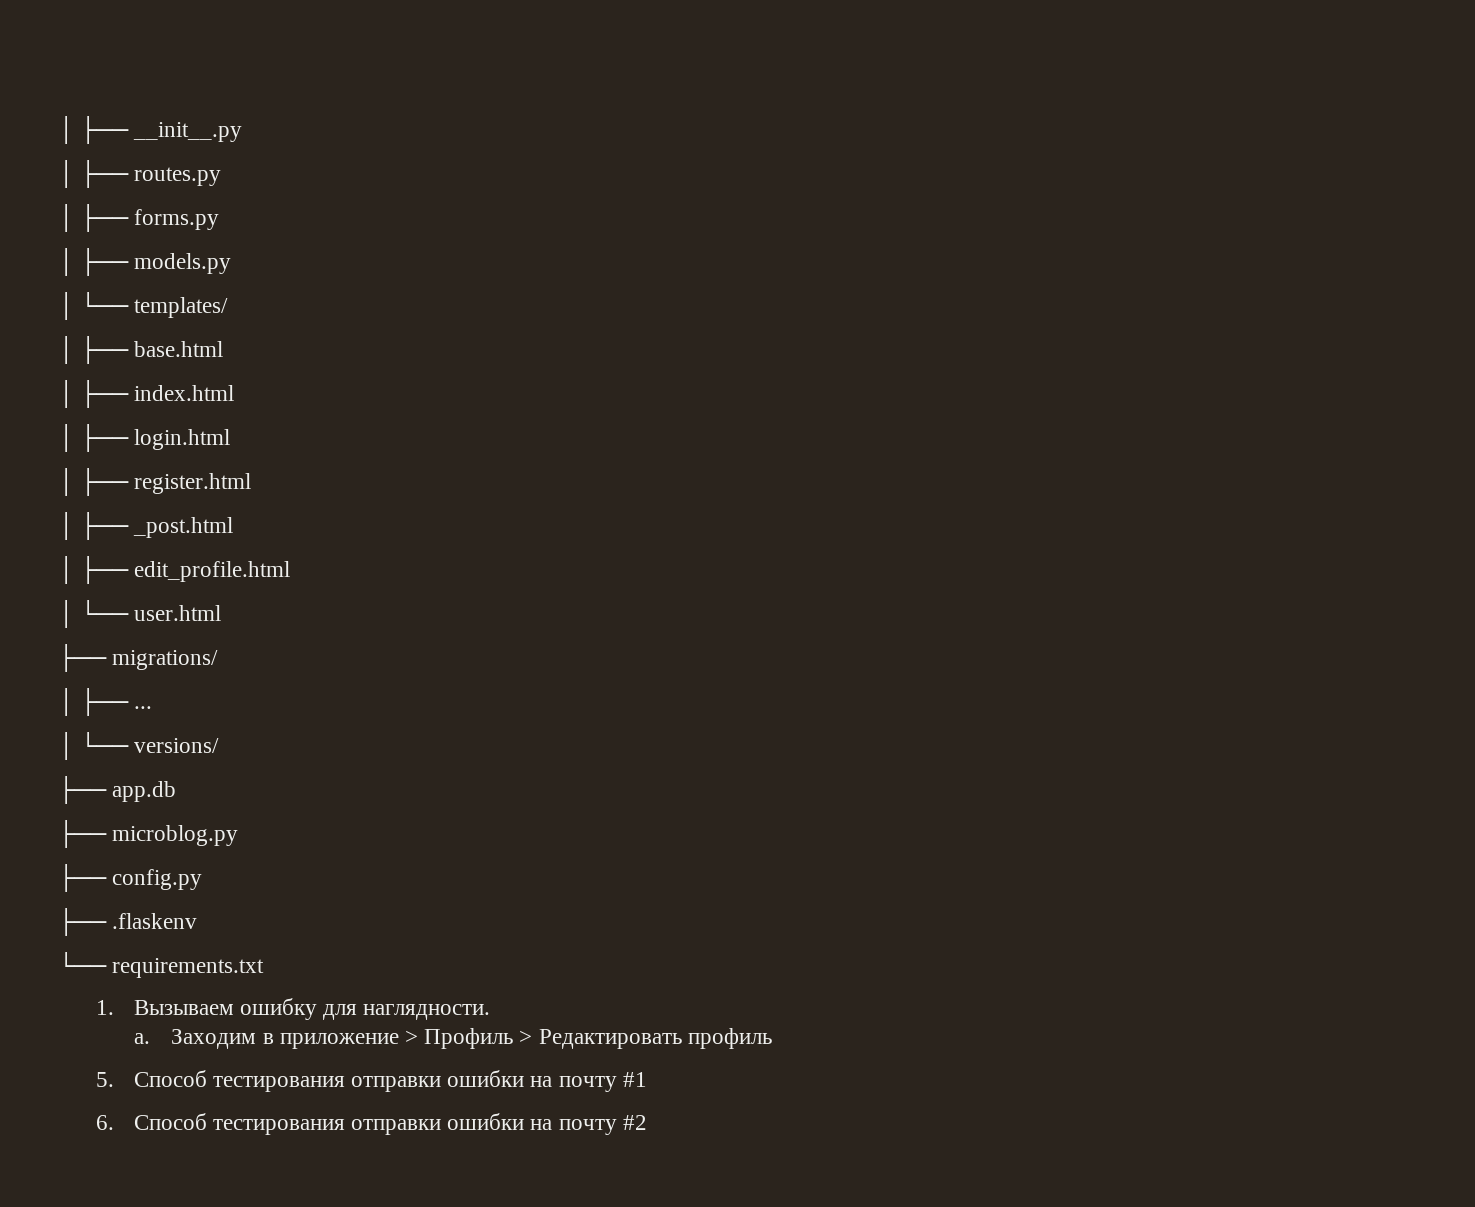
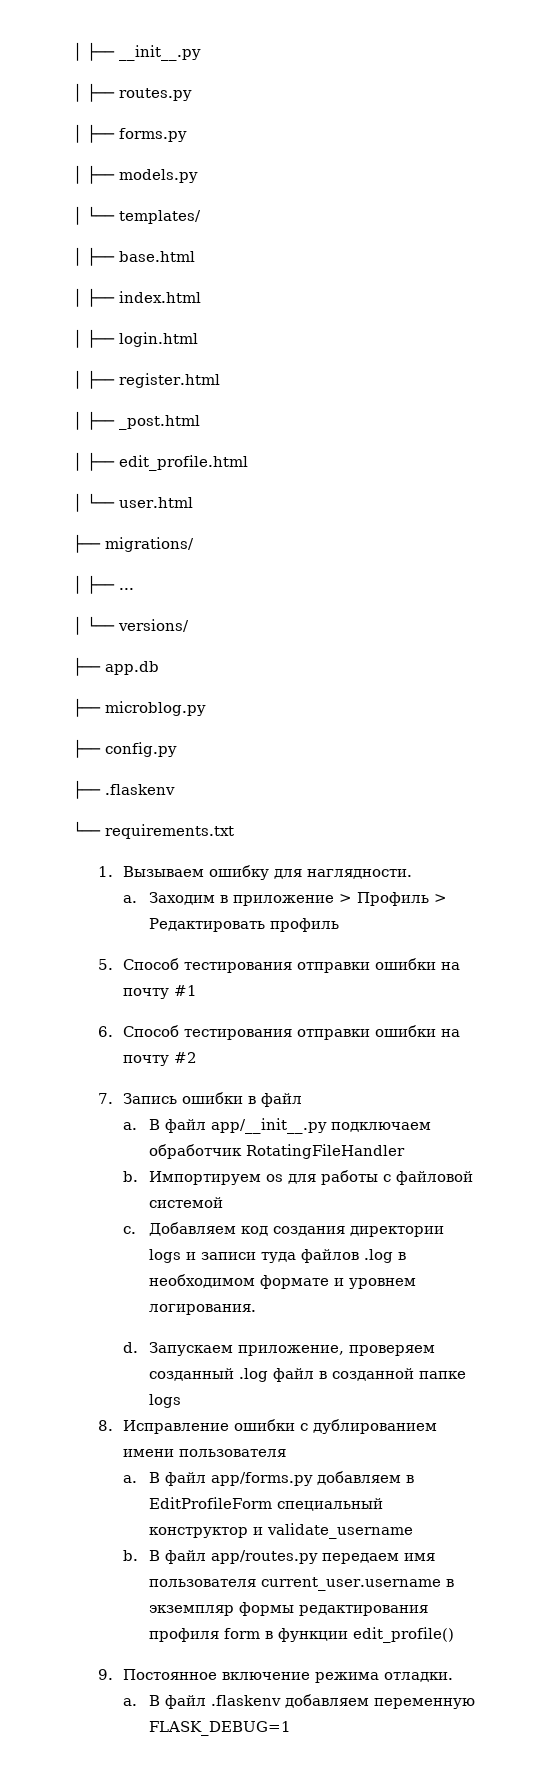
(647, 1122) none -> [98,1092,303,1107] [123,1118,431,1134] [148,1144,405,1159] [123,1170,473,1185] [148,1197,223,1208] [123,1222,444,1237] [148,1249,406,1263] [148,1274,416,1289] [148,1304,256,1315] [123,1342,435,1356] [148,1368,466,1382] [148,1394,181,1408] [98,1419,438,1434] [123,1449,287,1457] [123,1471,414,1486] [148,1497,383,1511] [148,1523,413,1539] [123,1550,435,1564] [148,1577,454,1591] [148,1602,428,1616] [148,1627,454,1643] [98,1669,454,1683] [123,1694,475,1709] [148,1721,291,1736] // 7. Запись ошибки в файл // a. В файл app/__init__.py подключаем обработчик RotatingFileHandler // b. Импортируем os для работы с файловой системой // c. Добавляем код создания директории logs и записи туда файлов .log в необходимом формате и уровнем логирования. // d. Запускаем приложение, проверяем созданный .log файл в созданной папке logs // 8. Исправление ошибки с дублированием имени пользователя // a. В файл app/forms.py добавляем в EditProfileForm специальный конструктор и validate_username // b. В файл app/routes.py передаем имя пользователя current_user.username в экземпляр формы редактирования профиля form в функции edit_profile() // 9. Постоянное включение режима отладки. // a. В файл .flaskenv добавляем переменную FLASK_DEBUG=1

